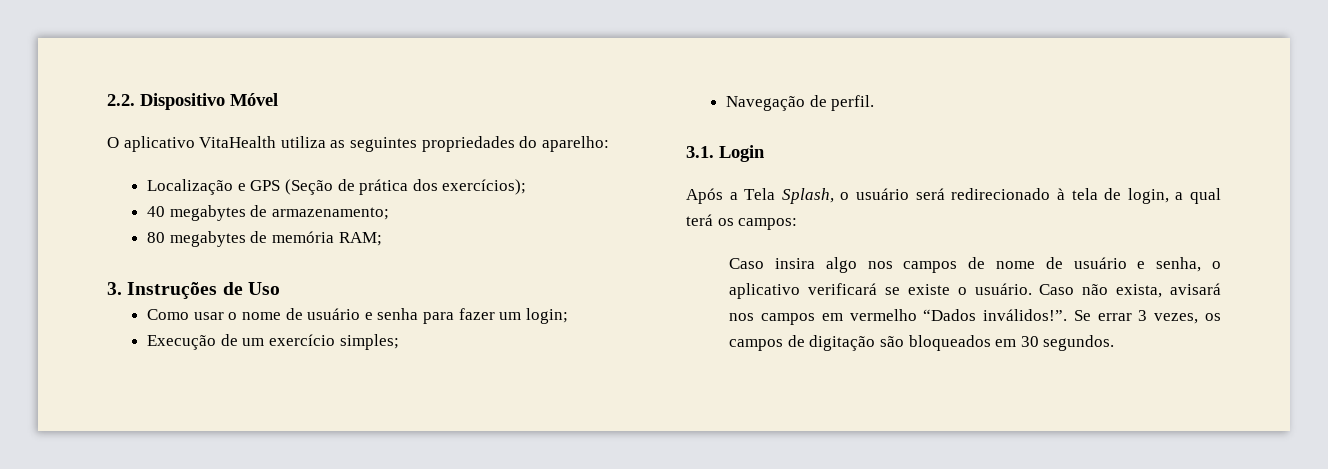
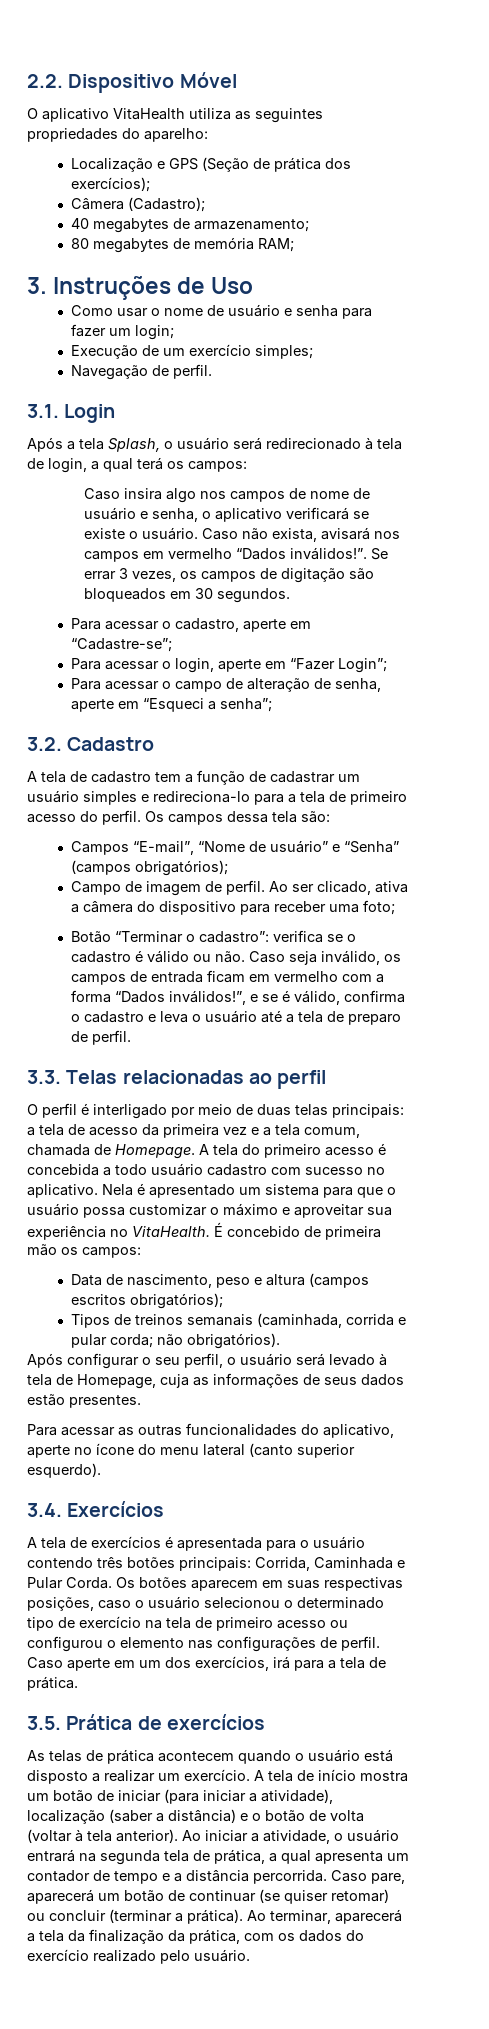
(527, 187) none -> [71,197,206,212] // Câmera (Cadastro);
[744,188,776,200] Tela -> [79,438,104,450] tela
(1115, 343) none -> [71,618,312,632] [71,638,173,652] [71,658,388,673] [71,678,382,692] [71,698,273,712] [27,737,155,751] [27,770,360,785] [27,790,407,805] [27,810,330,825] [71,840,400,855] [71,860,229,876] [71,880,409,896] [71,900,396,915] [71,930,357,943] [71,950,402,965] [71,970,385,985] [71,990,406,1005] [71,1010,402,1025] [71,1030,132,1045] [27,1070,327,1089] [27,1103,404,1119] [27,1124,360,1138] [27,1143,386,1159] [27,1163,385,1176] [27,1183,396,1198] [27,1203,392,1218] [27,1222,381,1240] [27,1244,141,1258] [71,1273,370,1288] [71,1293,224,1309] [71,1313,407,1328] [71,1333,281,1349] [27,1353,387,1369] [27,1373,404,1389] [27,1394,141,1408] [27,1423,394,1438] [27,1443,355,1458] [27,1463,101,1478] [27,1501,165,1517] [27,1536,365,1551] [27,1557,405,1571] [27,1577,403,1591] [27,1596,384,1611] [27,1616,348,1631] [27,1636,380,1652] [27,1656,386,1671] [27,1676,78,1691] [27,1714,265,1730] [27,1749,393,1764] [27,1769,408,1784] [27,1789,333,1804] [27,1809,364,1824] [27,1829,399,1844] [27,1849,409,1865] [27,1870,405,1884] [27,1889,389,1904] [27,1909,402,1924] [27,1929,364,1944] [27,1949,250,1964] // Para acessar o cadastro, aperte em “Cadastre-se”; // Para acessar o login, aperte em “Fazer Login”; // Para acessar o campo de alteração de senha, aperte em “Esqueci a senha”; // 3.2. Cadastro // A tela de cadastro tem a função de cadastrar um usuário simples e redireciona-lo para a tela de primeiro acesso do perfil. Os campos dessa tela são: // Campos “E-mail”, “Nome de usuário” e “Senha” (campos obrigatórios); // Campo de imagem de perfil. Ao ser clicado, ativa a câmera do dispositivo para receber uma foto; // Botão “Terminar o cadastro”: verifica se o cadastro é válido ou não. Caso seja inválido, os campos de entrada ficam em vermelho com a forma “Dados inválidos!”, e se é válido, confirma o cadastro e leva o usuário até a tela de preparo de perfil. // 3.3. Telas relacionadas ao perfil // O perfil é interligado por meio de duas telas principais: a tela de acesso da primeira vez e a tela comum, chamada de Homepage. A tela do primeiro acesso é concebida a todo usuário cadastro com sucesso no aplicativo. Nela é apresentado um sistema para que o usuário possa customizar o máximo e aproveitar sua experiência no VitaHealth. É concebido de primeira mão os campos: // Data de nascimento, peso e altura (campos escritos obrigatórios); // Tipos de treinos semanais (caminhada, corrida e pular corda; não obrigatórios). // Após configurar o seu perfil, o usuário será levado à tela de Homepage, cuja as informações de seus dados estão presentes. // Para acessar as outras funcionalidades do aplicativo, aperte no ícone do menu lateral (canto superior esquerdo). // 3.4. Exercícios // A tela de exercícios é apresentada para o usuário contendo três botões principais: Corrida, Caminhada e Pular Corda. Os botões aparecem em suas respectivas posições, caso o usuário selecionou o determinado tipo de exercício na tela de primeiro acesso ou configurou o elemento nas configurações de perfil. Caso aperte em um dos exercícios, irá para a tela de prática. // 3.5. Prática de exercícios // As telas de prática acontecem quando o usuário está disposto a realizar um exercício. A tela de início mostra um botão de iniciar (para iniciar a atividade), localização (saber a distância) e o botão de volta (voltar à tela anterior). Ao iniciar a atividade, o usuário entrará na segunda tela de prática, a qual apresenta um contador de tempo e a distância percorrida. Caso pare, aparecerá um botão de continuar (se quiser retomar) ou concluir (terminar a prática). Ao terminar, aparecerá a tela da finalização da prática, com os dados do exercício realizado pelo usuário.

